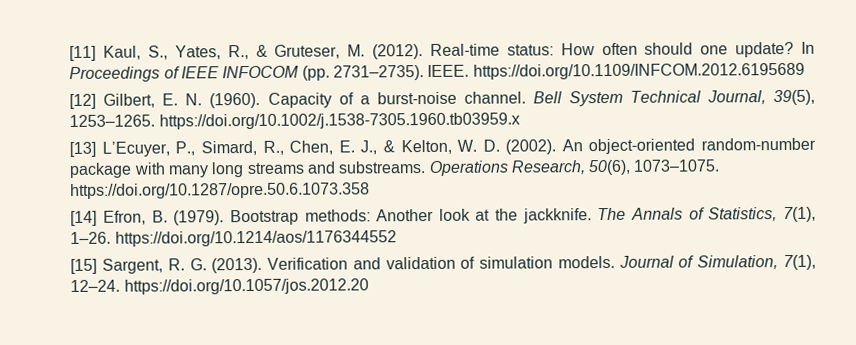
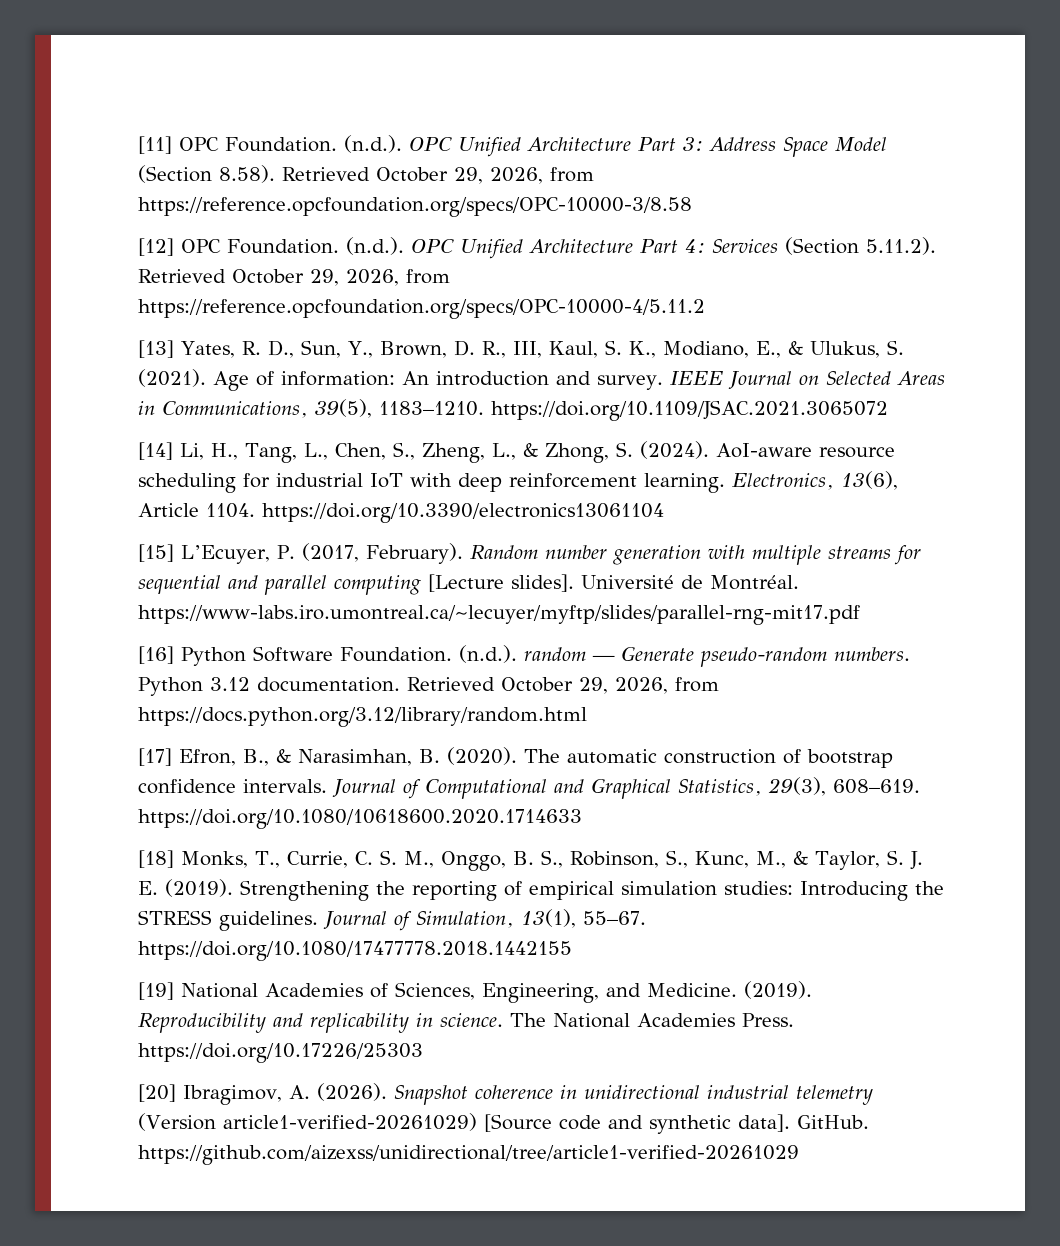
[103,41,816,60] [69,62,805,83] [69,89,815,110] [69,112,520,130] [69,137,817,157] [69,159,720,178] [70,182,371,199] [70,206,816,226] [70,230,397,247] [70,254,817,274] [70,278,369,295] Kaul, S., Yates, R., & Gruteser, M. (2012). Real-time status: How often should one update? In Proceedings of IEEE INFOCOM (pp. 2731–2735). IEEE. https://doi.org/10.1109/INFCOM.2012.6195689 // [12] Gilbert, E. N. (1960). Capacity of a burst-noise channel. Bell System Technical Journal, 39(5), 1253–1265. https://doi.org/10.1002/j.1538-7305.1960.tb03959.x // [13] L’Ecuyer, P., Simard, R., Chen, E. J., & Kelton, W. D. (2002). An object-oriented random-number package with many long streams and substreams. Operations Research, 50(6), 1073–1075. https://doi.org/10.1287/opre.50.6.1073.358 // [14] Efron, B. (1979). Bootstrap methods: Another look at the jackknife. The Annals of Statistics, 7(1), 1–26. https://doi.org/10.1214/aos/1176344552 // [15] Sargent, R. G. (2013). Verification and validation of simulation models. Journal of Simulation, 7(1), 12–24. https://doi.org/10.1057/jos.2012.20 -> [179,135,888,157] [138,165,595,184] [138,197,693,217] [138,237,937,259] [138,269,451,286] [138,299,706,319] [138,340,905,358] [138,369,946,391] [138,399,889,421] [138,441,896,463] [138,471,899,493] [138,503,665,523] [138,543,922,565] [138,574,800,595] [138,605,861,625] [138,645,911,667] [138,677,720,696] [138,707,588,727] [138,747,894,768] [138,777,921,799] [138,809,583,829] [138,850,924,871] [138,879,945,901] [138,909,647,931] [138,941,573,961] [138,981,813,1003] [138,1013,795,1033] [138,1043,424,1063] [138,1083,874,1105] [138,1113,870,1134] [138,1145,800,1165] OPC Foundation. (n.d.). OPC Unified Architecture Part 3: Address Space Model (Section 8.58). Retrieved October 29, 2026, from https://reference.opcfoundation.org/specs/OPC-10000-3/8.58 // [12] OPC Foundation. (n.d.). OPC Unified Architecture Part 4: Services (Section 5.11.2). Retrieved October 29, 2026, from https://reference.opcfoundation.org/specs/OPC-10000-4/5.11.2 // [13] Yates, R. D., Sun, Y., Brown, D. R., III, Kaul, S. K., Modiano, E., & Ulukus, S. (2021). Age of information: An introduction and survey. IEEE Journal on Selected Areas in Communications, 39(5), 1183–1210. https://doi.org/10.1109/JSAC.2021.3065072 // [14] Li, H., Tang, L., Chen, S., Zheng, L., & Zhong, S. (2024). AoI-aware resource scheduling for industrial IoT with deep reinforcement learning. Electronics, 13(6), Article 1104. https://doi.org/10.3390/electronics13061104 // [15] L’Ecuyer, P. (2017, February). Random number generation with multiple streams for sequential and parallel computing [Lecture slides]. Université de Montréal. https://www-labs.iro.umontreal.ca/~lecuyer/myftp/slides/parallel-rng-mit17.pdf // [16] Python Software Foundation. (n.d.). random — Generate pseudo-random numbers. Python 3.12 documentation. Retrieved October 29, 2026, from https://docs.python.org/3.12/library/random.html // [17] Efron, B., & Narasimhan, B. (2020). The automatic construction of bootstrap confidence intervals. Journal of Computational and Graphical Statistics, 29(3), 608–619. https://doi.org/10.1080/10618600.2020.1714633 // [18] Monks, T., Currie, C. S. M., Onggo, B. S., Robinson, S., Kunc, M., & Taylor, S. J. E. (2019). Strengthening the reporting of empirical simulation studies: Introducing the STRESS guidelines. Journal of Simulation, 13(1), 55–67. https://doi.org/10.1080/17477778.2018.1442155 // [19] National Academies of Sciences, Engineering, and Medicine. (2019). Reproducibility and replicability in science. The National Academies Press. https://doi.org/10.17226/25303 // [20] Ibragimov, A. (2026). Snapshot coherence in unidirectional industrial telemetry (Version article1-verified-20261029) [Source code and synthetic data]. GitHub. https://github.com/aizexss/unidirectional/tree/article1-verified-20261029

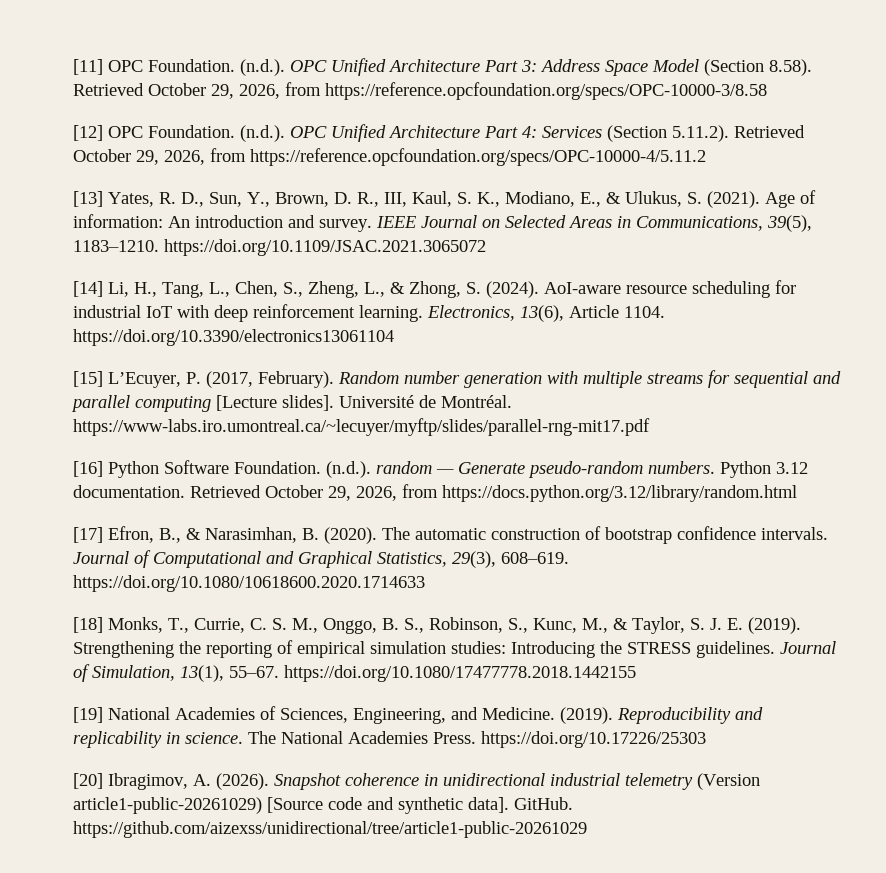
[223,1113,478,1131] article1-verified-20261029) -> [73,797,263,814] article1-public-20261029)
[138,1145,800,1165] https://github.com/aizexss/unidirectional/tree/article1-verified-20261029 -> [73,821,588,838] https://github.com/aizexss/unidirectional/tree/article1-public-20261029

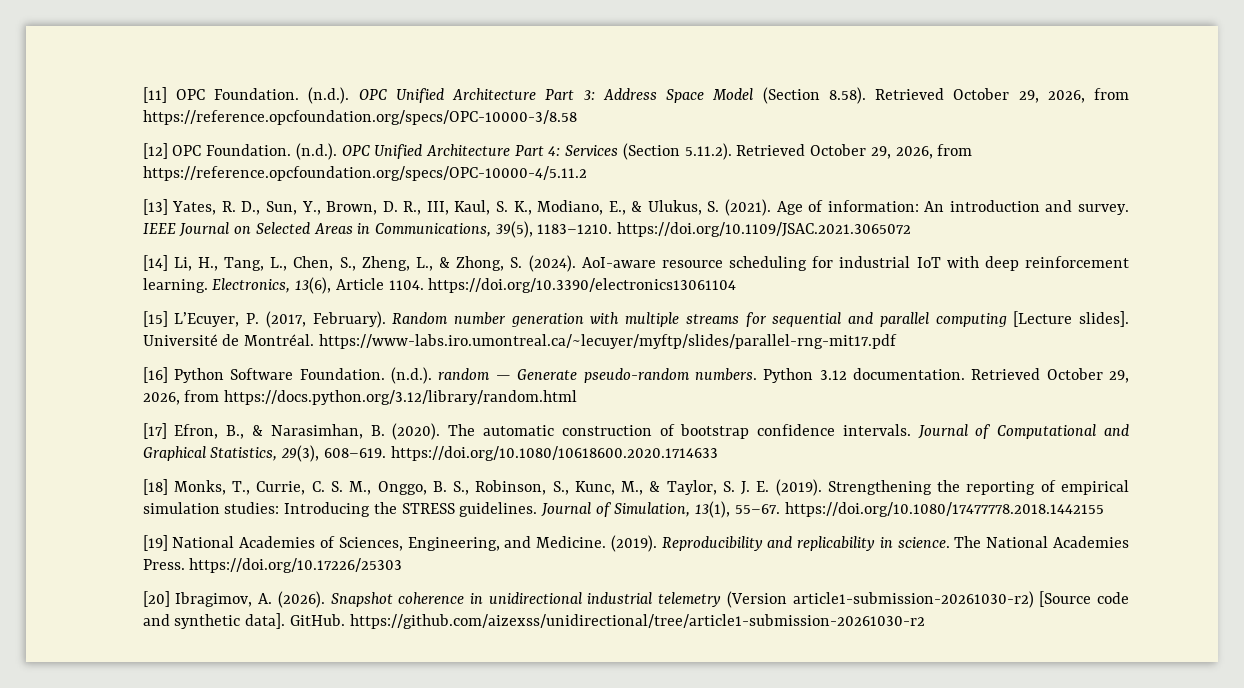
[73,797,263,814] article1-public-20261029) -> [792,591,1034,608] article1-submission-20261030-r2)
[73,821,588,838] https://github.com/aizexss/unidirectional/tree/article1-public-20261029 -> [349,614,925,629] https://github.com/aizexss/unidirectional/tree/article1-submission-20261030-r2

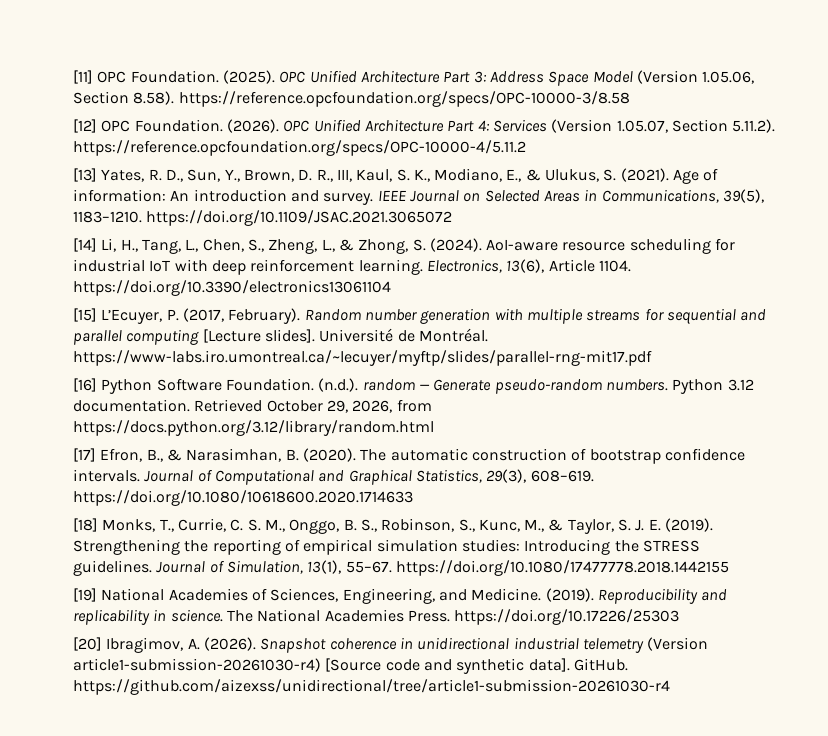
[308,87,350,104] (n.d.). -> [222,70,275,84] (2025).
[762,87,1129,104] (Section 8.58). Retrieved October 29, 2026, from -> [636,70,755,84] [72,91,175,105] (Version 1.05.06, Section 8.58).
[295,143,337,160] (n.d.). -> [226,119,279,133] (2026).
[622,143,973,160] (Section 5.11.2). Retrieved October 29, 2026, from -> [551,119,776,133] (Version 1.05.07, Section 5.11.2).
[792,591,1034,608] article1-submission-20261030-r2) -> [72,658,321,672] article1-submission-20261030-r4)
[349,614,925,629] https://github.com/aizexss/unidirectional/tree/article1-submission-20261030-r2 -> [72,679,670,695] https://github.com/aizexss/unidirectional/tree/article1-submission-20261030-r4

